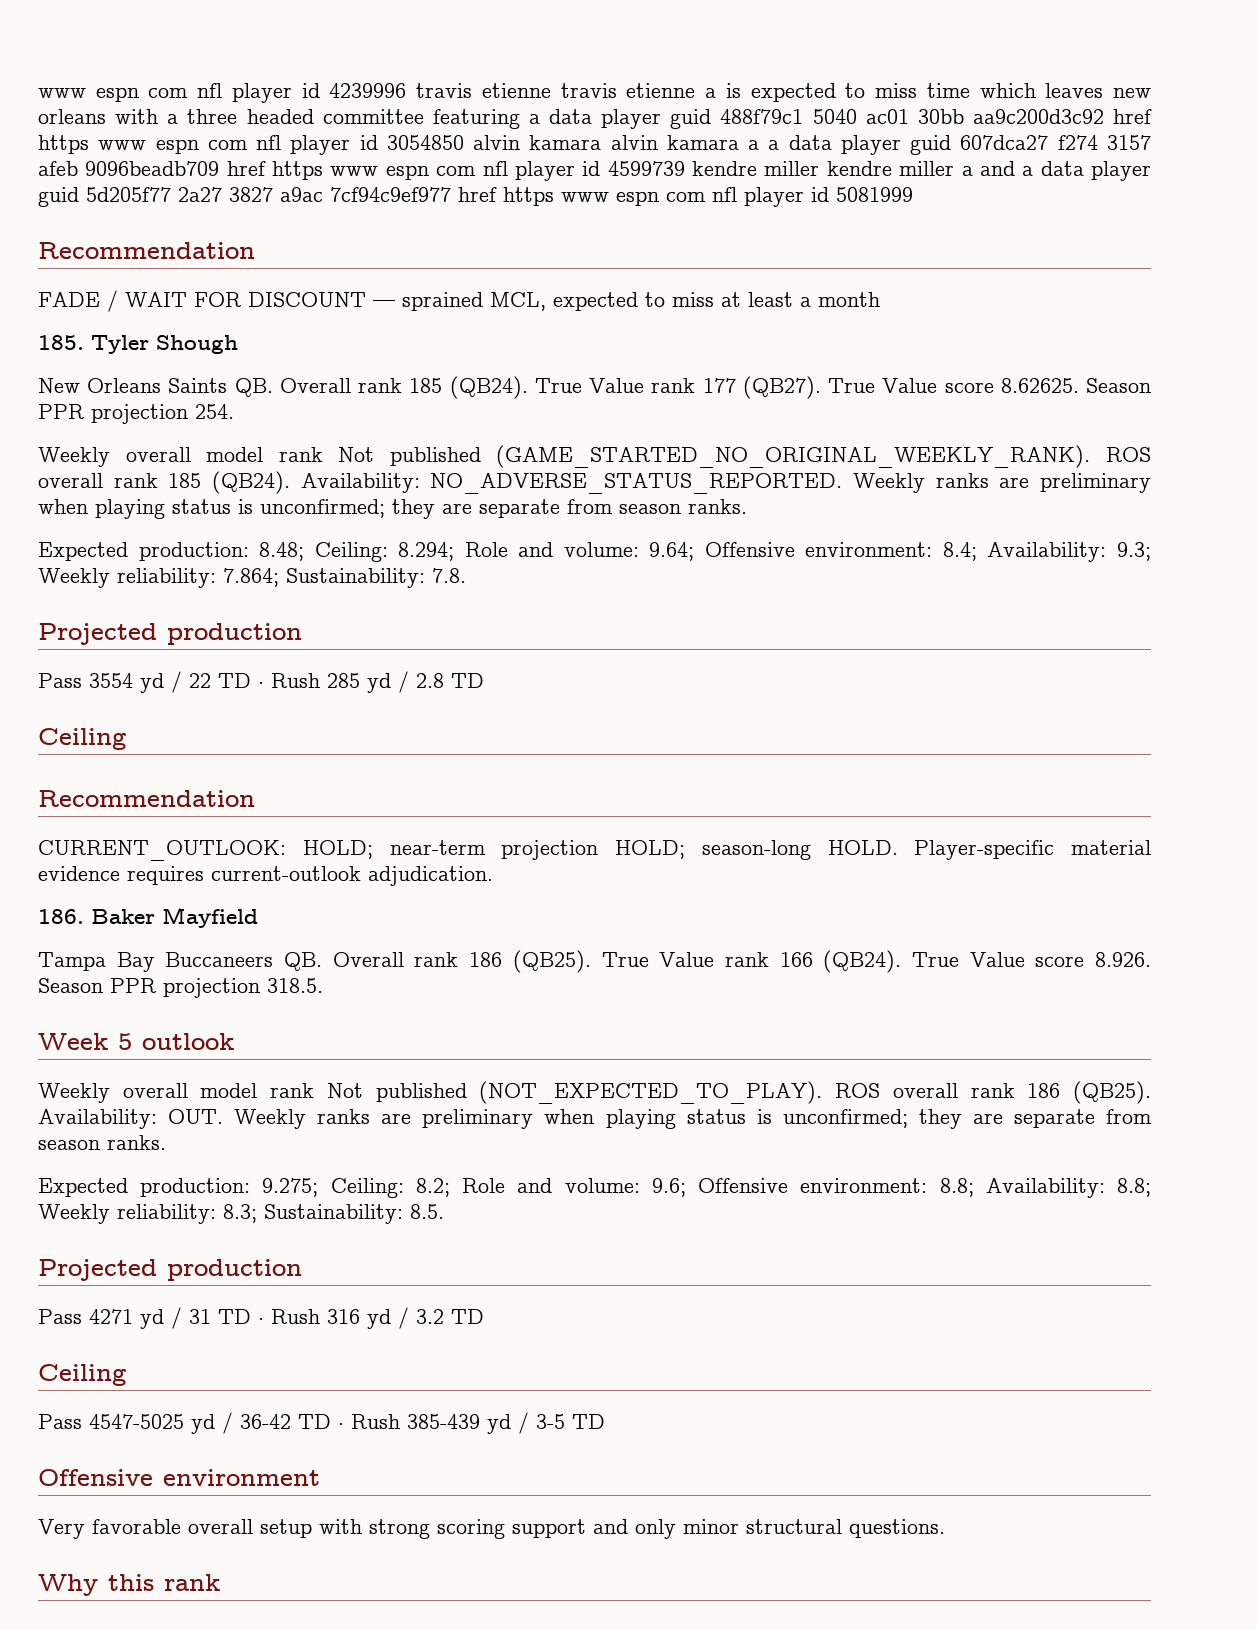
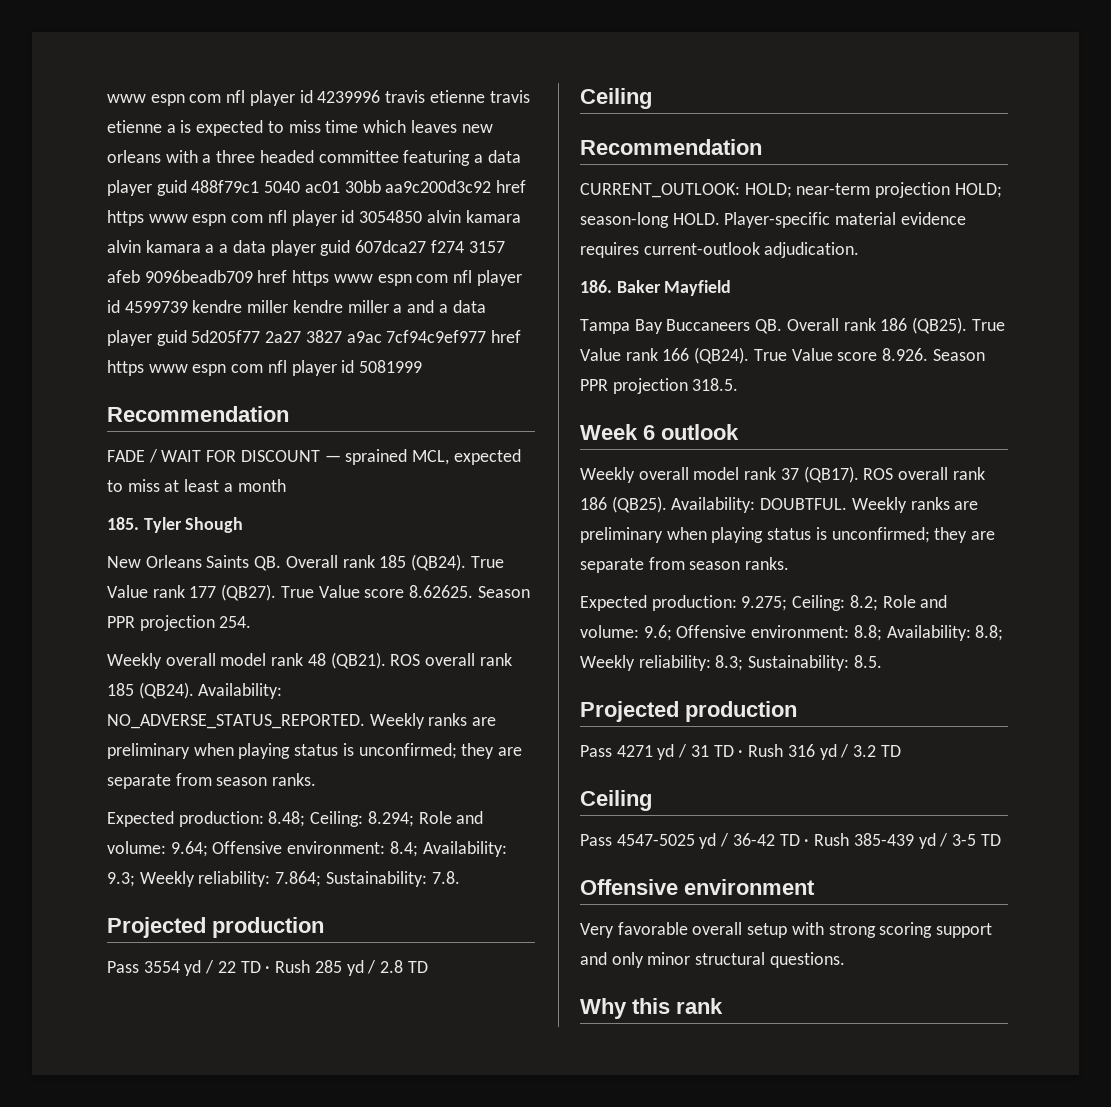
[338,445,1091,468] Not published (GAME_STARTED_NO_ORIGINAL_WEEKLY_RANK). -> [307,652,386,669] 48 (QB21).
[118,1033,132,1050] 5 -> [643,425,655,440] 6
[326,1081,823,1104] Not published (NOT_EXPECTED_TO_PLAY). -> [780,466,859,483] 37 (QB17).
[168,1109,224,1124] OUT. -> [760,498,848,510] DOUBTFUL.

